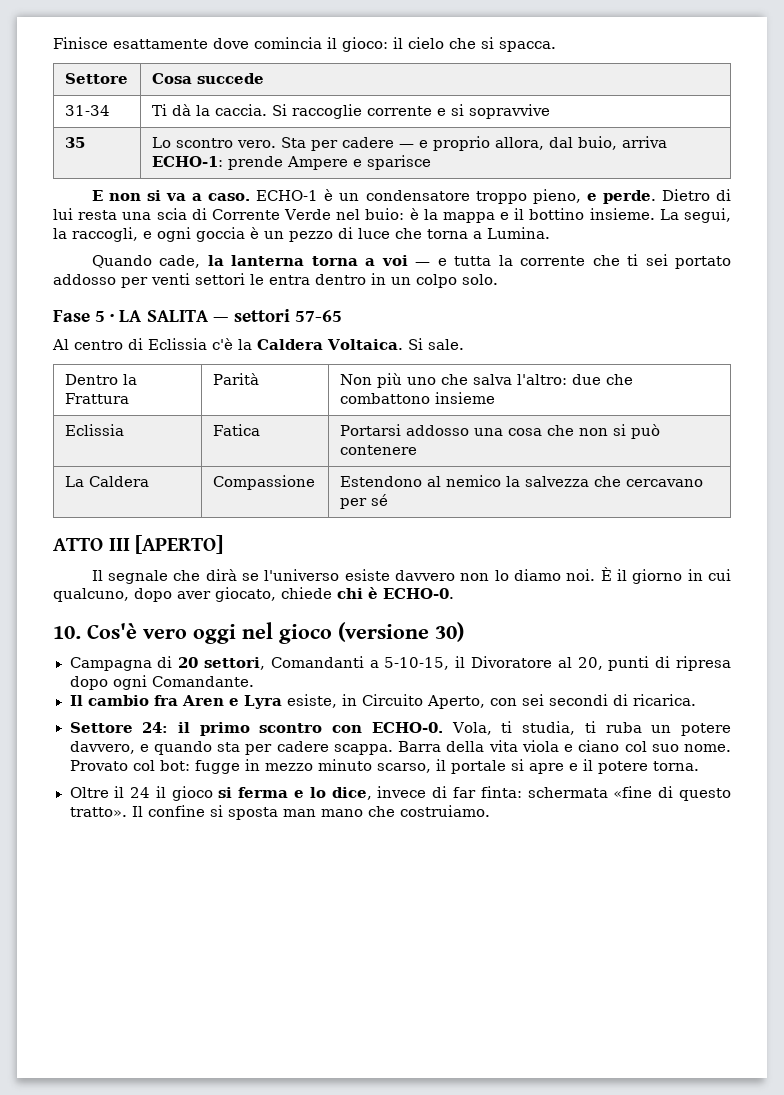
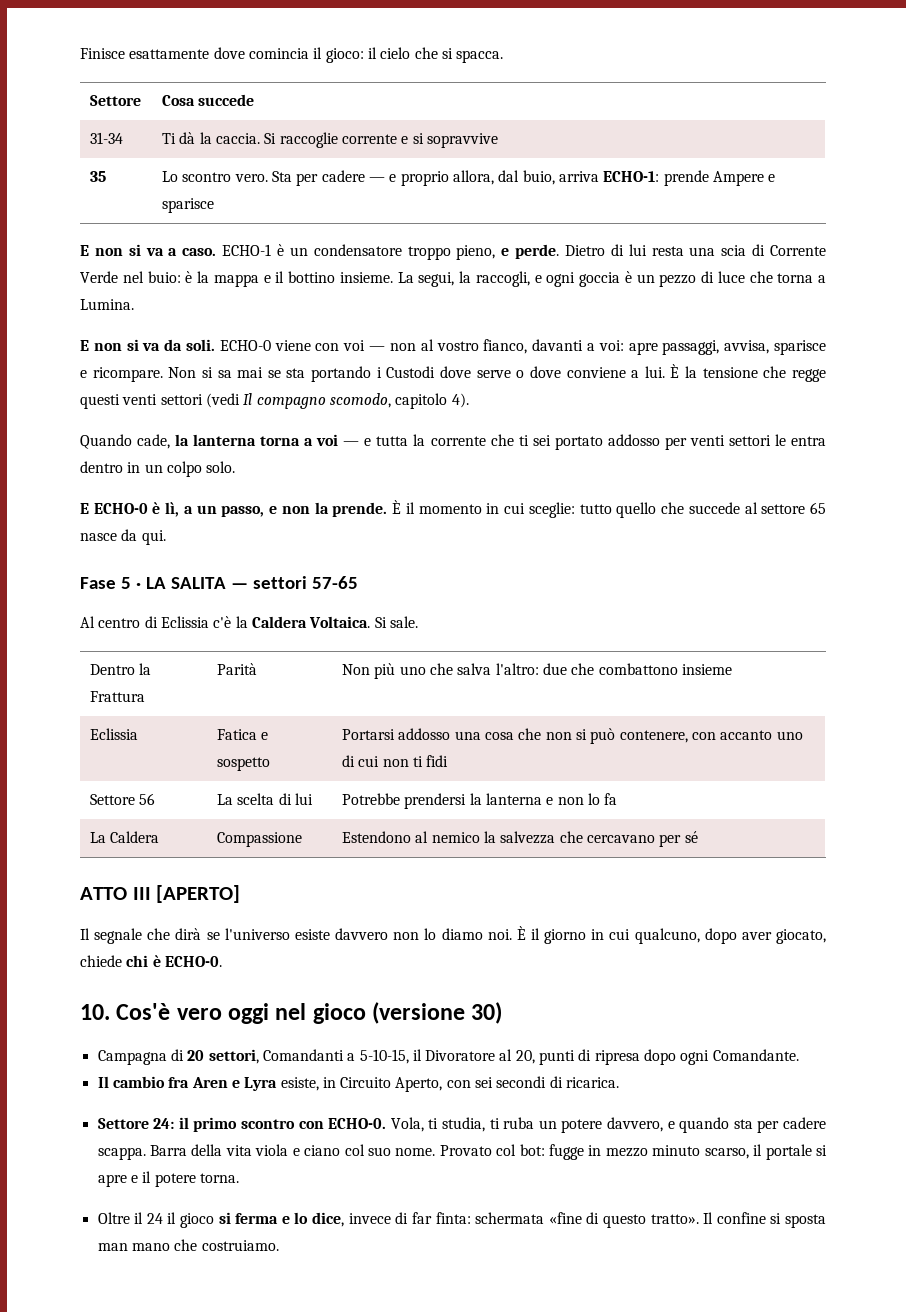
(550, 233) none -> [80,339,826,355] [80,364,826,382] [80,393,469,409] // E non si va da soli. ECHO-0 viene con voi — non al vostro fianco, davanti a voi: apre passaggi, avvisa, sparisce e ricompare. Non si sa mai se sta portando i Custodi dove serve o dove conviene a lui. È la tensione che regge questi venti settori (vedi Il compagno scomodo, capitolo 4).
(498, 279) none -> [80,500,827,518] [80,529,166,545] // E ECHO-0 è lì, a un passo, e non la prende. È il momento in cui sceglie: tutto quello che succede al settore 65 nasce da qui.
(260, 430) none -> [261,732,269,740] [217,757,271,771] e sospetto
[339,445,417,455] contenere -> [619,730,803,743] [342,755,449,767] [90,793,156,805] [217,793,314,805] [342,793,618,809] contenere, con accanto uno di cui non ti fidi // Settore 56 | La scelta di lui | Potrebbe prendersi la lanterna e non lo fa

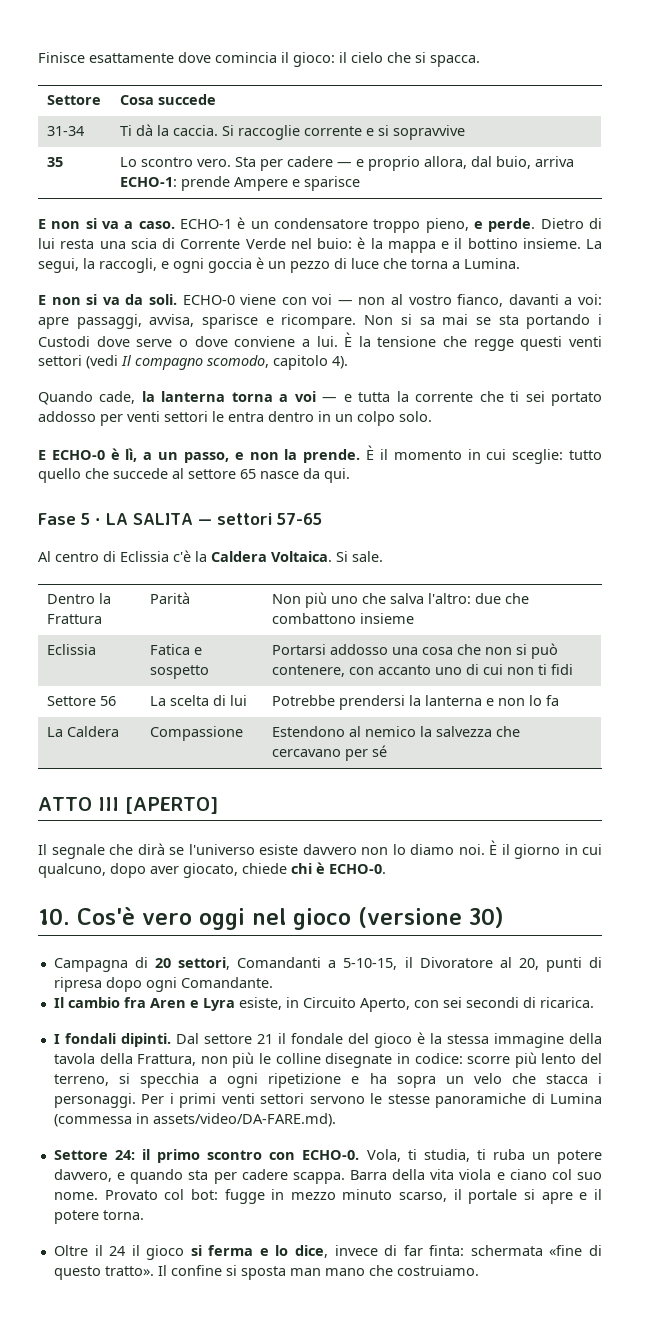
(620, 1082) none -> [53,1032,602,1048] [53,1052,602,1068] [53,1073,602,1088] [53,1093,602,1108] [53,1113,336,1127] // I fondali dipinti. Dal settore 21 il fondale del gioco è la stessa immagine della tavola della Frattura, non più le colline disegnate in codice: scorre più lento del terreno, si specchia a ogni ripetizione e ha sopra un velo che stacca i personaggi. Per i primi venti settori servono le stesse panoramiche di Lumina (commessa in assets/video/DA-FARE.md).

